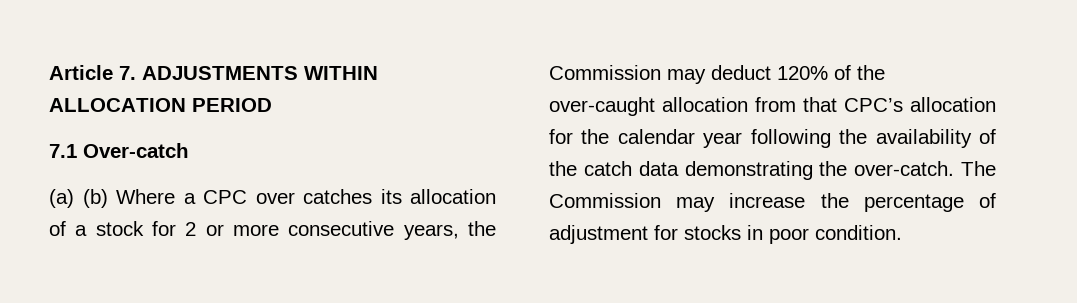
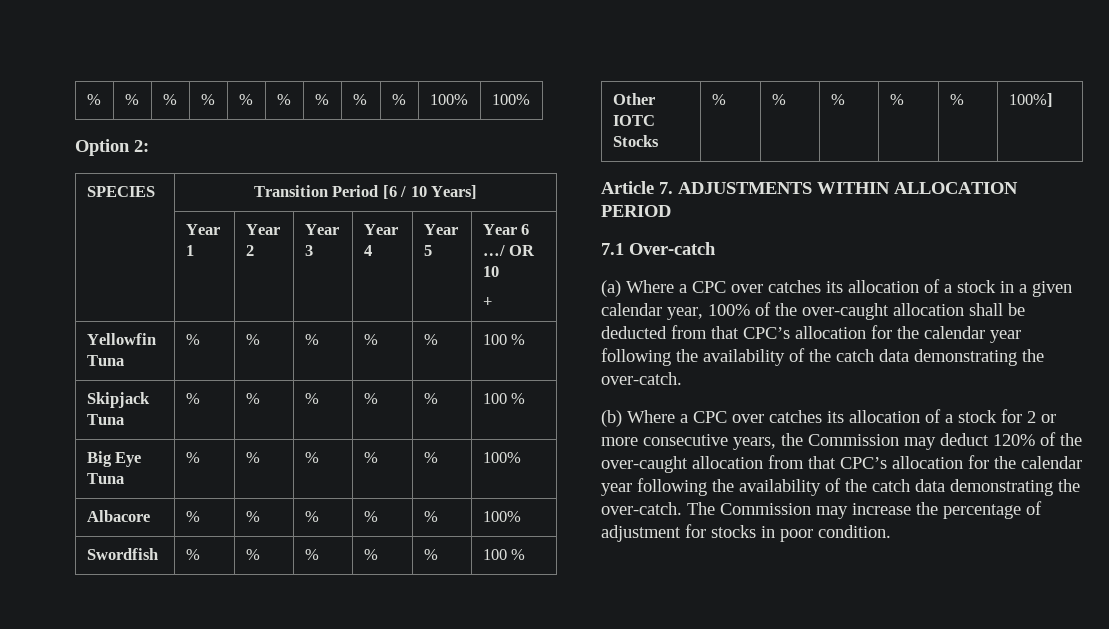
(49, 72) none -> [86,94,101,105] [124,94,139,105] [162,94,177,105] [200,94,215,105] [238,94,253,105] [276,94,291,105] [314,94,329,105] [352,94,367,105] [391,94,406,105] [429,94,468,105] [491,94,530,105] [75,139,149,156] [86,186,155,197] [253,185,478,199] [185,224,220,235] [185,245,194,256] [245,224,280,235] [245,245,254,256] [304,224,339,235] [304,245,313,256] [363,224,398,235] [363,245,372,256] [423,224,458,235] [423,245,432,256] [482,224,530,235] [482,245,536,256] [482,266,499,277] [482,297,492,307] [86,333,156,345] [86,355,124,366] [185,334,200,345] [245,334,260,345] [304,334,319,345] [363,334,378,345] [423,334,438,345] [482,334,526,345] [86,392,150,408] [86,414,124,425] [185,393,200,404] [245,393,260,404] [304,393,319,404] [363,393,378,404] [423,393,438,404] [482,393,526,404] [86,451,142,467] [86,473,124,484] [185,452,200,463] [245,452,260,463] [304,452,319,463] [363,452,378,463] [423,452,438,463] [482,452,521,463] [86,510,150,522] [185,511,200,522] [245,511,260,522] [304,511,319,522] [363,511,378,522] [423,511,438,522] [482,511,521,522] [86,548,158,560] [185,549,200,560] [245,549,260,560] [304,549,319,560] [363,549,378,560] [423,549,438,560] [482,549,526,560] [612,93,655,105] [612,115,655,126] [612,135,659,147] [711,94,726,105] [771,94,786,105] [830,94,845,105] [889,94,904,105] [949,94,964,105] [1008,93,1053,107] % | % | % | % | % | % | % | % | % | 100% | 100% // Option 2: // SPECIES | Transition Period [6 / 10 Years] // | Year 1 | Year 2 | Year 3 | Year 4 | Year 5 | Year 6 …/ OR 10 // + // Yellowfin Tuna | % | % | % | % | % | 100 % // Skipjack Tuna | % | % | % | % | % | 100 % // Big Eye Tuna | % | % | % | % | % | 100% // Albacore | % | % | % | % | % | 100% // Swordfish | % | % | % | % | % | 100 % // Other IOTC Stocks | % | % | % | % | % | 100%] //
(74, 198) none -> [626,279,1072,297] [601,302,1025,320] [601,325,1021,343] [601,348,1044,366] [601,372,682,385] Where a CPC over catches its allocation of a stock in a given calendar year, 100% of the over-caught allocation shall be deducted from that CPC’s allocation for the calendar year following the availability of the catch data demonstrating the over-catch. //

